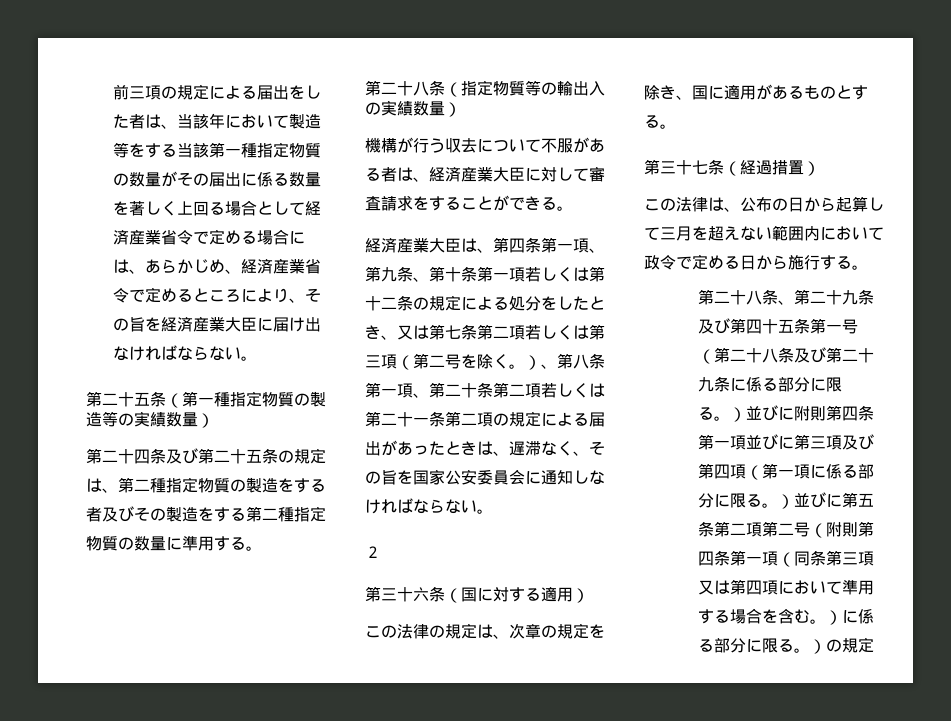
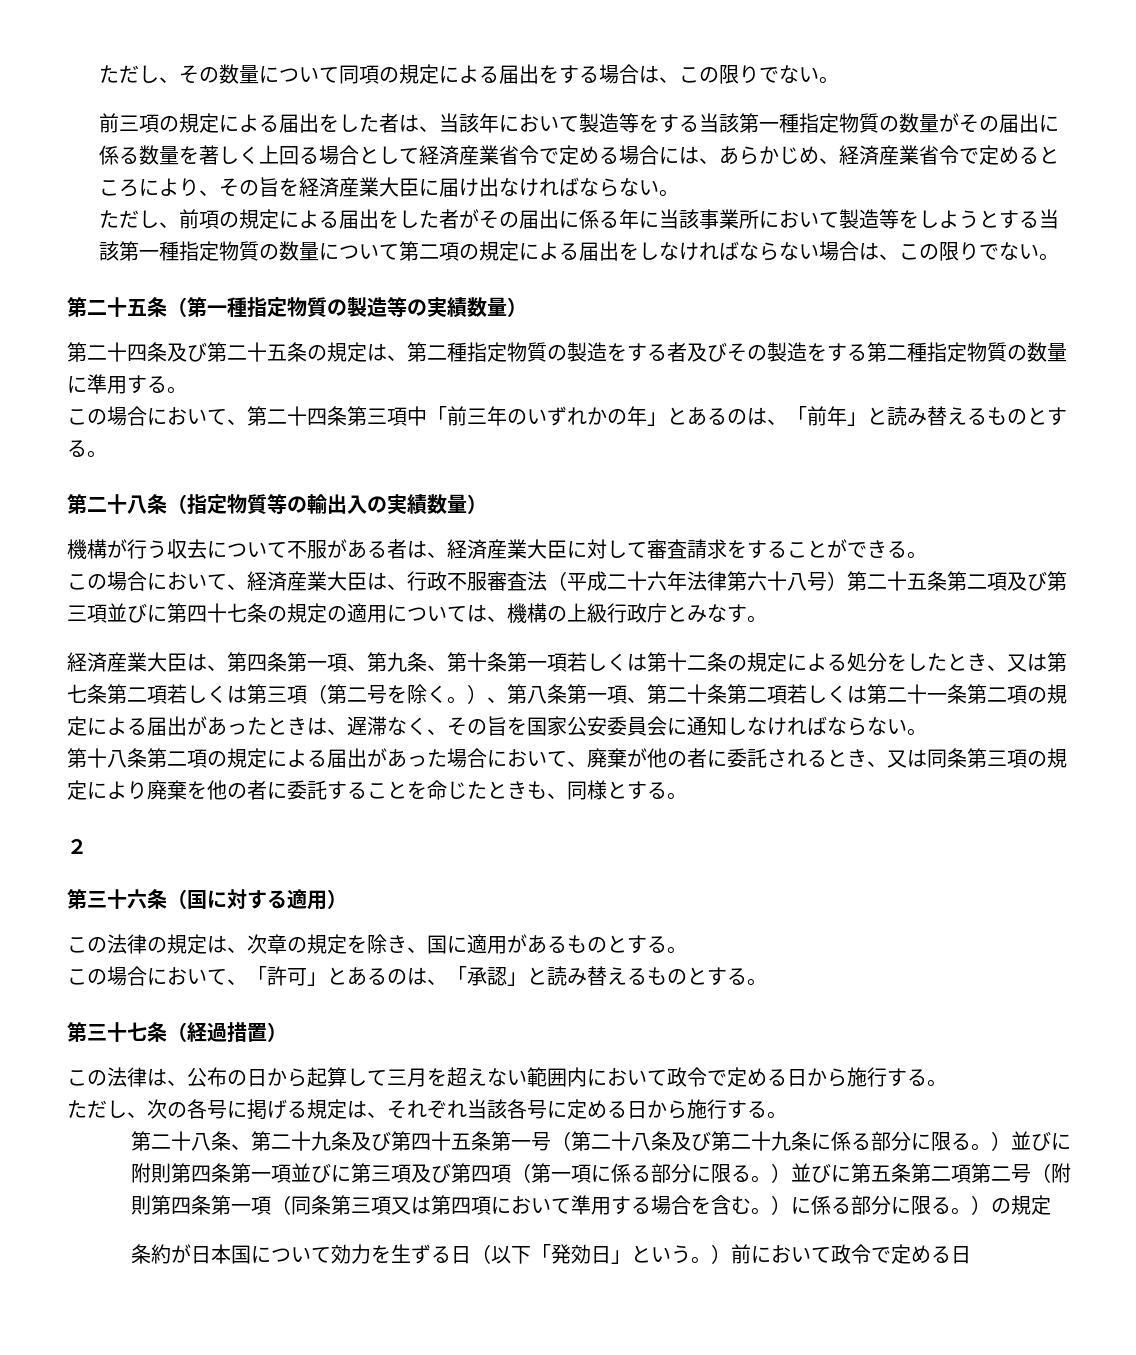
(113, 92) none -> [99,64,840,84] ただし、その数量について同項の規定による届出をする場合は、この限りでない。 //
(258, 358) none -> [99,209,1060,229] [99,241,1060,261] // ただし、前項の規定による届出をした者がその届出に係る年に当該事業所において製造等をしようとする当該第一種指定物質の数量について第二項の規定による届出をしなければならない場合は、この限りでない。
(262, 548) none -> [67,406,1067,426] [67,440,107,458] // この場合において、第二十四条第三項中「前三年のいずれかの年」とあるのは、「前年」と読み替えるものとする。
(573, 208) none -> [67,571,1067,591] [67,603,767,623] // この場合において、経済産業大臣は、行政不服審査法（平成二十六年法律第六十八号）第二十五条第二項及び第三項並びに第四十七条の規定の適用については、機構の上級行政庁とみなす。
(493, 511) none -> [67,748,1067,768] [67,780,687,800] // 第十八条第二項の規定による届出があった場合において、廃棄が他の者に委託されるとき、又は同条第三項の規定により廃棄を他の者に委託することを命じたときも、同様とする。
(676, 126) none -> [67,966,767,986] // この場合において、「許可」とあるのは、「承認」と読み替えるものとする。
(868, 267) none -> [67,1099,787,1120] // ただし、次の各号に掲げる規定は、それぞれ当該各号に定める日から施行する。
(875, 645) none -> [131,1244,972,1264] // 条約が日本国について効力を生ずる日（以下「発効日」という。）前において政令で定める日

